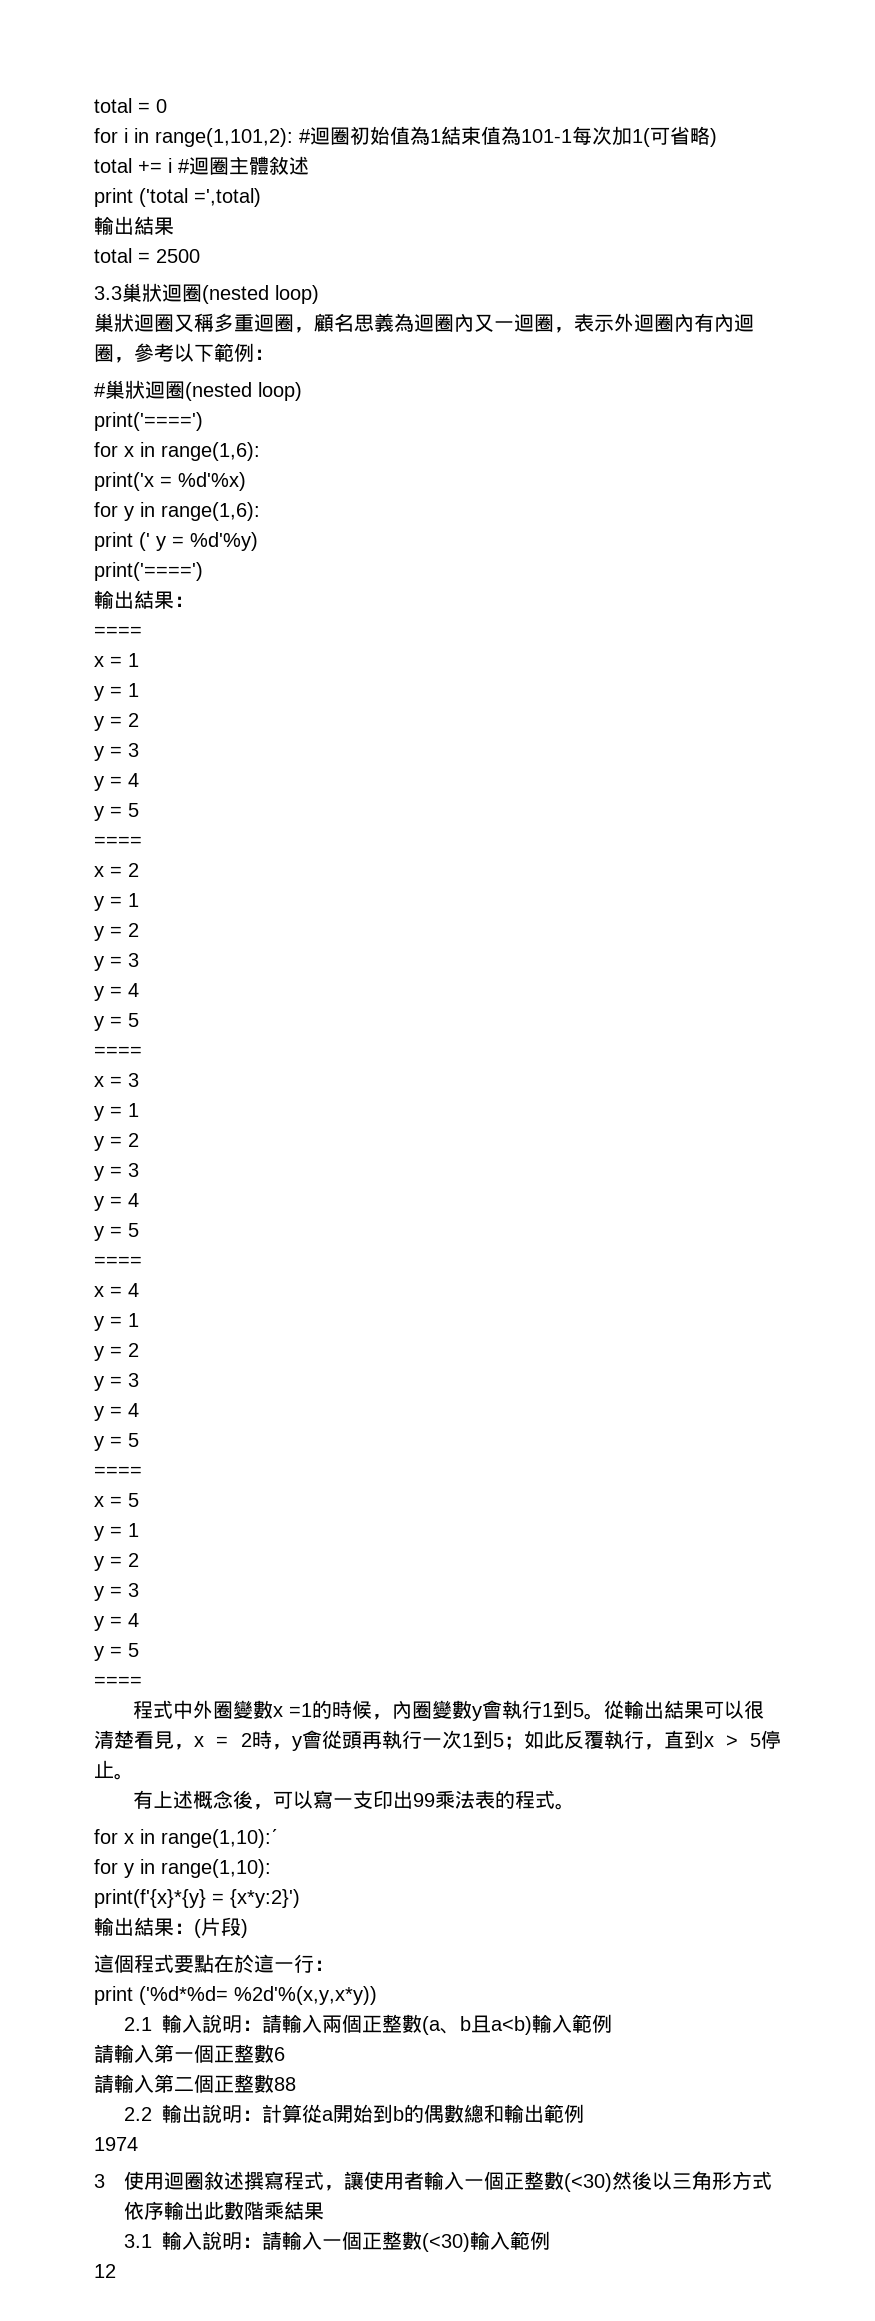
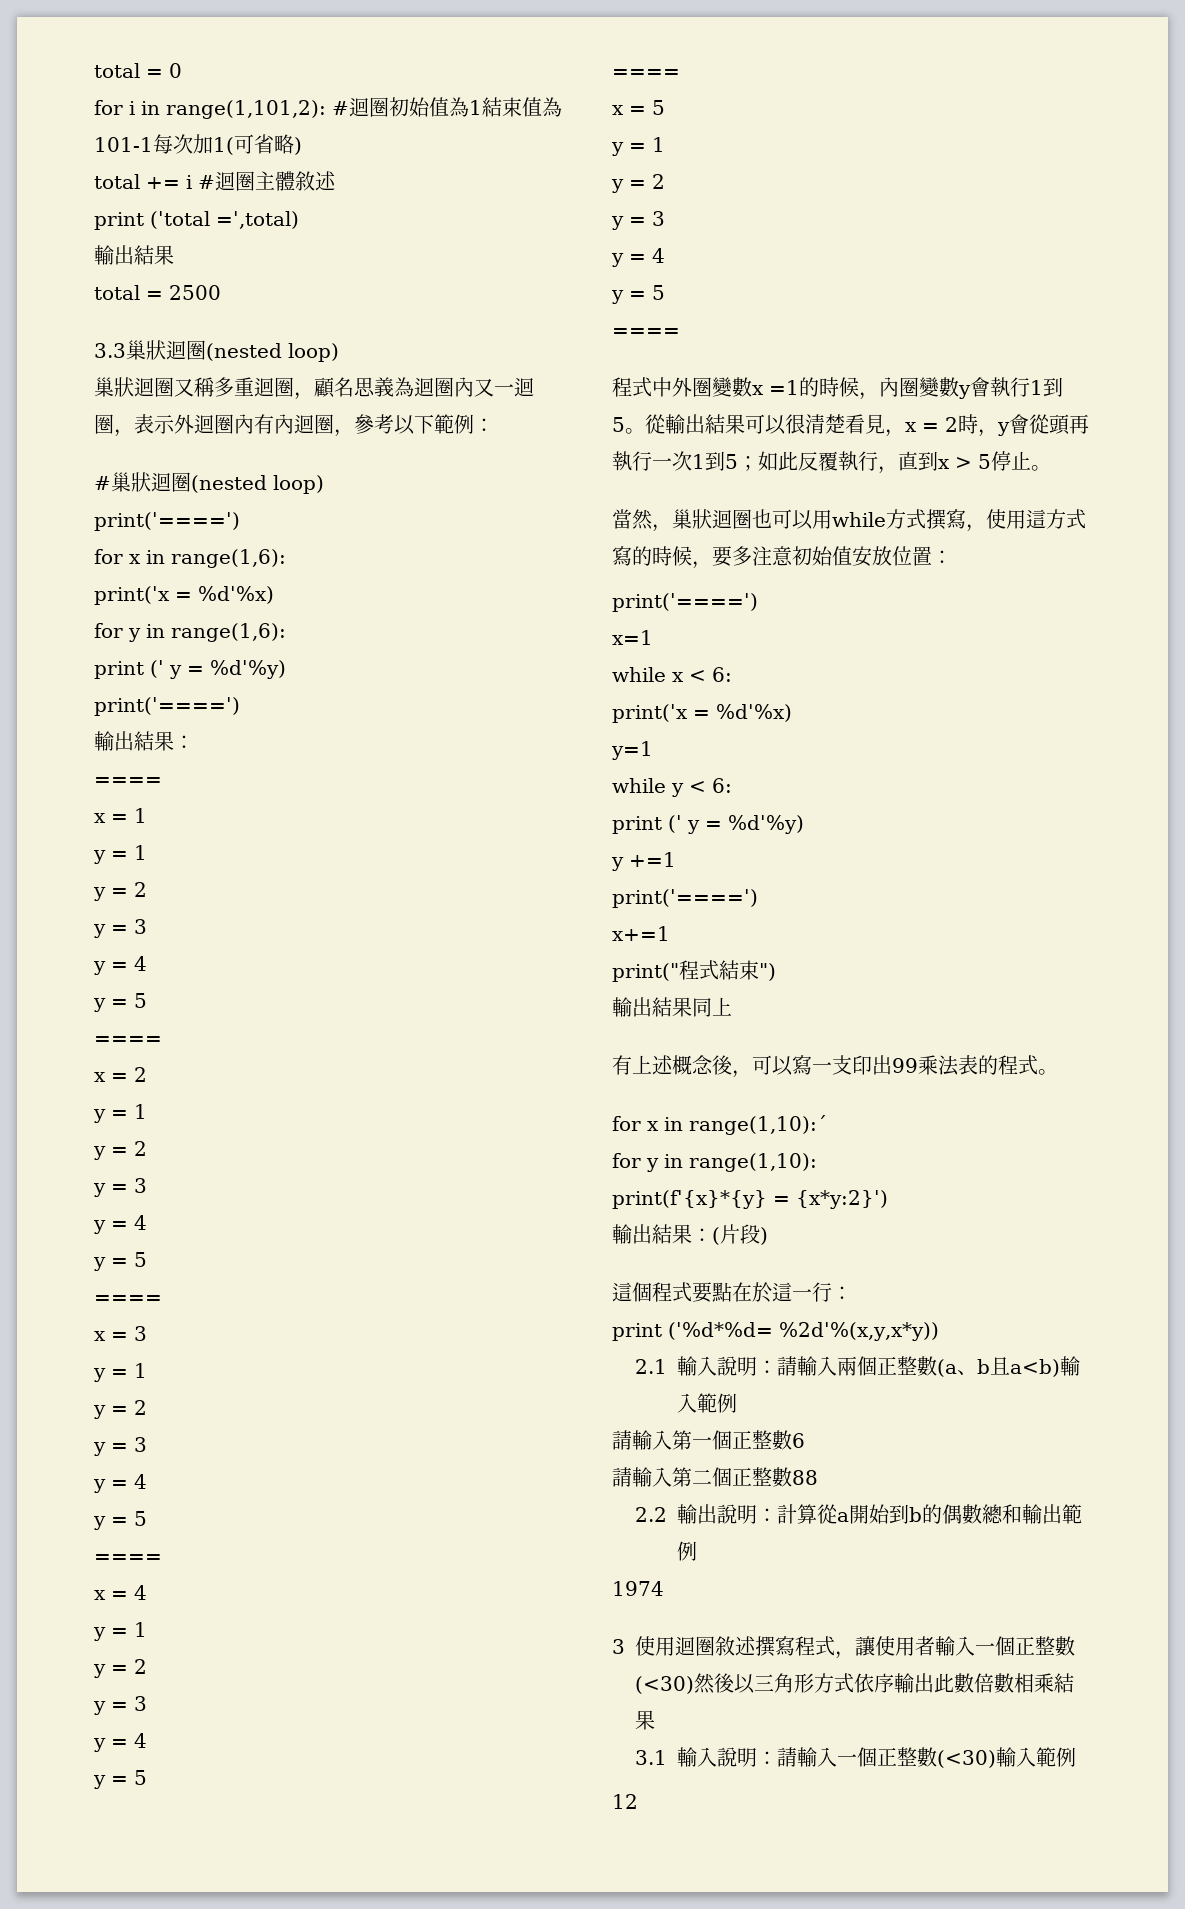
(134, 1776) none -> [612,509,1086,532] [612,546,952,569] [612,593,758,612] [612,630,653,645] [612,667,732,682] [612,704,792,723] [611,741,653,760] [612,778,732,797] [612,815,804,834] [611,852,676,871] [612,889,758,908] [612,926,670,941] [612,960,776,982] [612,997,732,1017] // 當然，巢狀迴圈也可以用while方式撰寫，使用這方式寫的時候，要多注意初始值安放位置： // print('====') // x=1 // while x < 6: // print('x = %d'%x) // y=1 // while y < 6: // print (' y = %d'%y) // y +=1 // print('====') // x+=1 // print("程式結束") // 輸出結果同上
[244,2201,265,2220] 階 -> [974,1673,1035,1693] 倍數相

